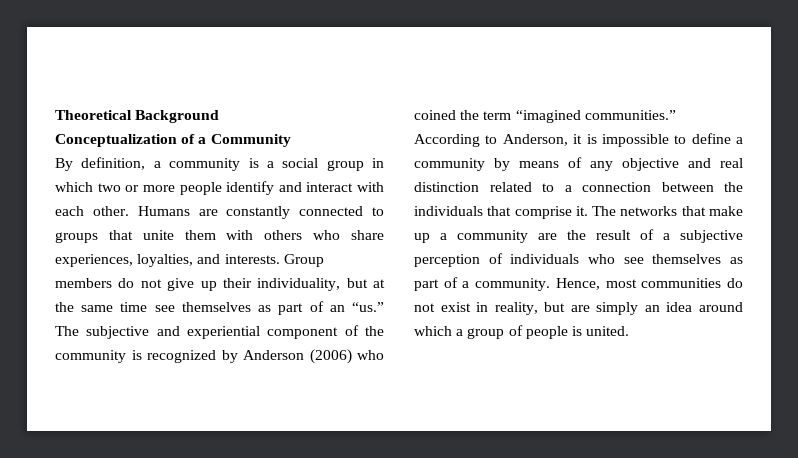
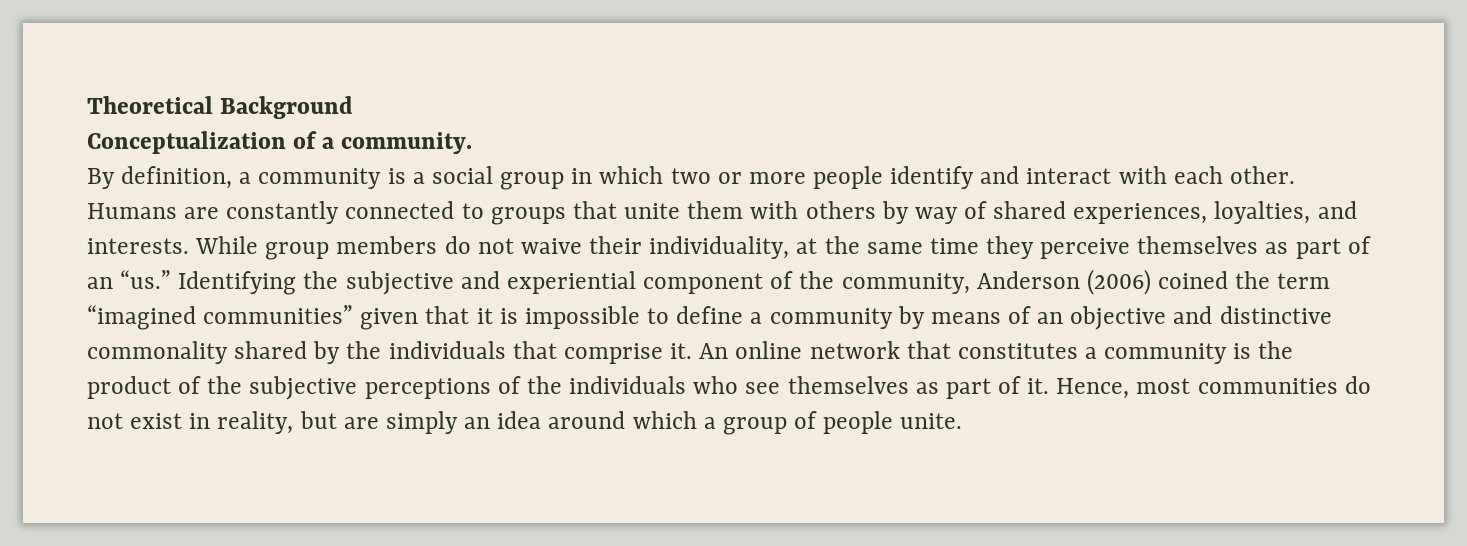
[210,134,291,147] Community -> [341,132,473,154] community.
[313,230,384,240] who share -> [881,201,1067,224] by way of shared
[283,254,324,267] Group -> [195,236,330,260] While group
[167,278,217,291] give up -> [520,238,582,254] waive
[346,278,368,288] but -> (790, 247) none
[154,305,175,312] see -> [986,236,1131,259] they perceive
[55,326,79,336] The -> [178,271,339,295] Identifying the
[55,350,238,363] community is recognized by -> [841,273,970,294] community,
[357,350,384,360] who -> (1151, 282) none
[584,110,676,120] [414,134,568,147] communities.” According to Anderson, -> [203,305,470,330] communities” given that
[590,161,613,171] any -> [1037,312,1064,324] an
[720,158,743,168] [414,182,714,192] real distinction related to a connection between -> [1219,306,1332,324] [87,341,341,364] distinctive commonality shared by
[592,206,743,216] [414,229,743,243] [414,253,503,267] The networks that make up a community are the result of a subjective perception of -> [699,341,1294,364] [87,376,562,400] An online network that constitutes a community is the product of the subjective perceptions of the
[462,278,551,291] a community. -> [1027,378,1050,394] it.
[571,326,630,336] is united. -> [900,413,963,429] unite.

